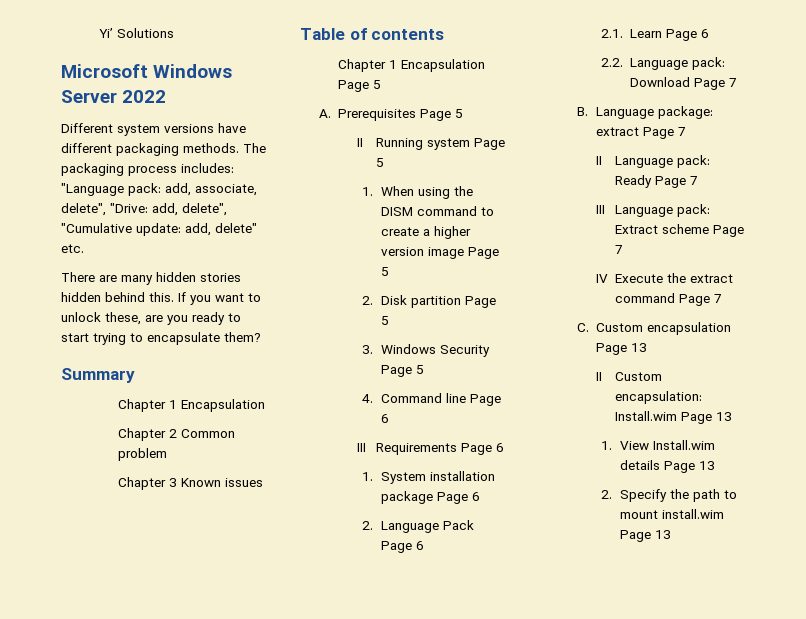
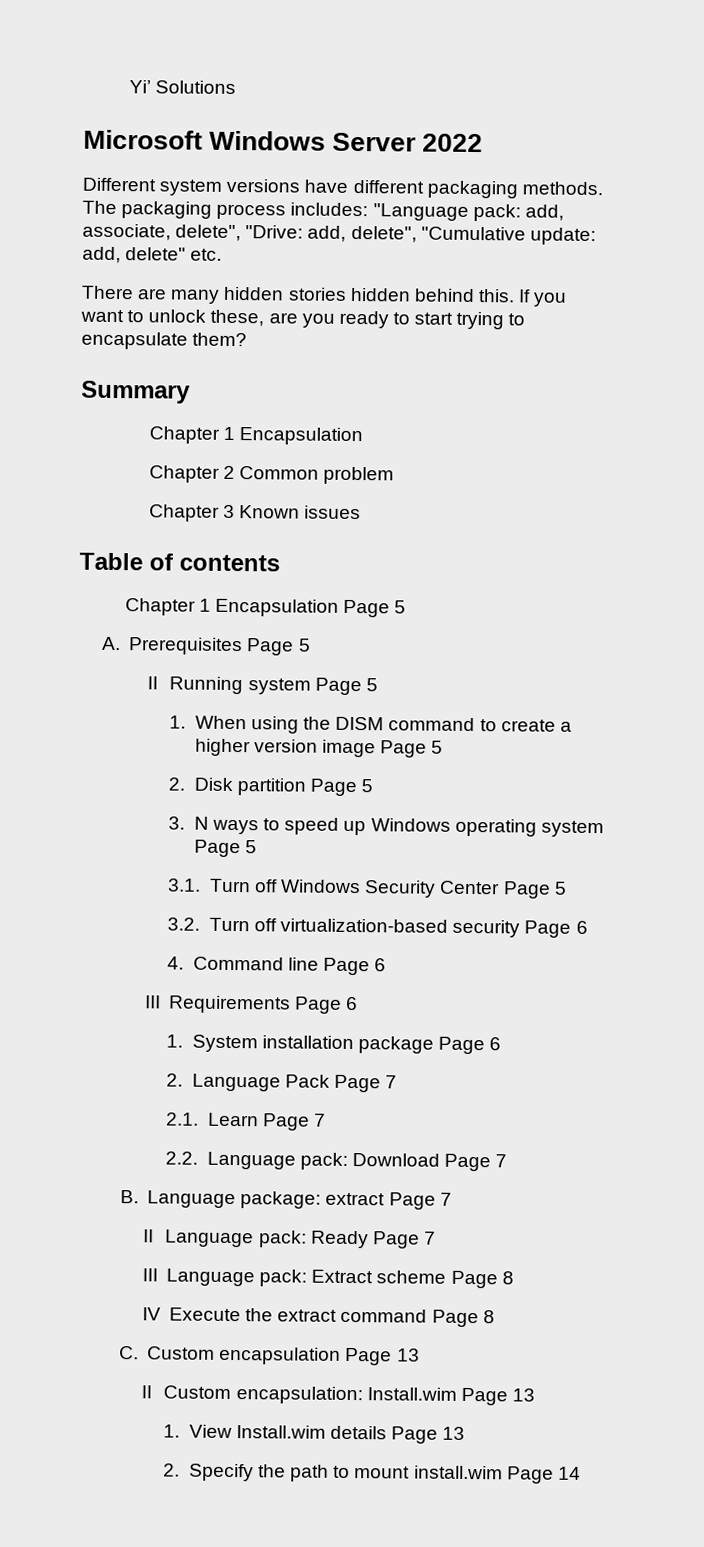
(373, 349) none -> [193,816,604,838] [193,839,258,858] [168,878,279,893] N ways to speed up Windows operating system Page 5 // 3.1. Turn off
[380,365,424,377] Page 5 -> [439,880,567,899] [167,917,588,938] Center Page 5 // 3.2. Turn off virtualization-based security Page 6
[415,541,424,550] 6 -> [385,1075,398,1089] 7
[700,29,709,38] 6 -> [314,1113,327,1127] 7
[614,245,623,254] 7 -> [501,1271,514,1285] 8
[713,294,722,303] 7 -> [482,1310,495,1324] 8
[654,530,671,539] 13 -> [557,1466,581,1480] 14

